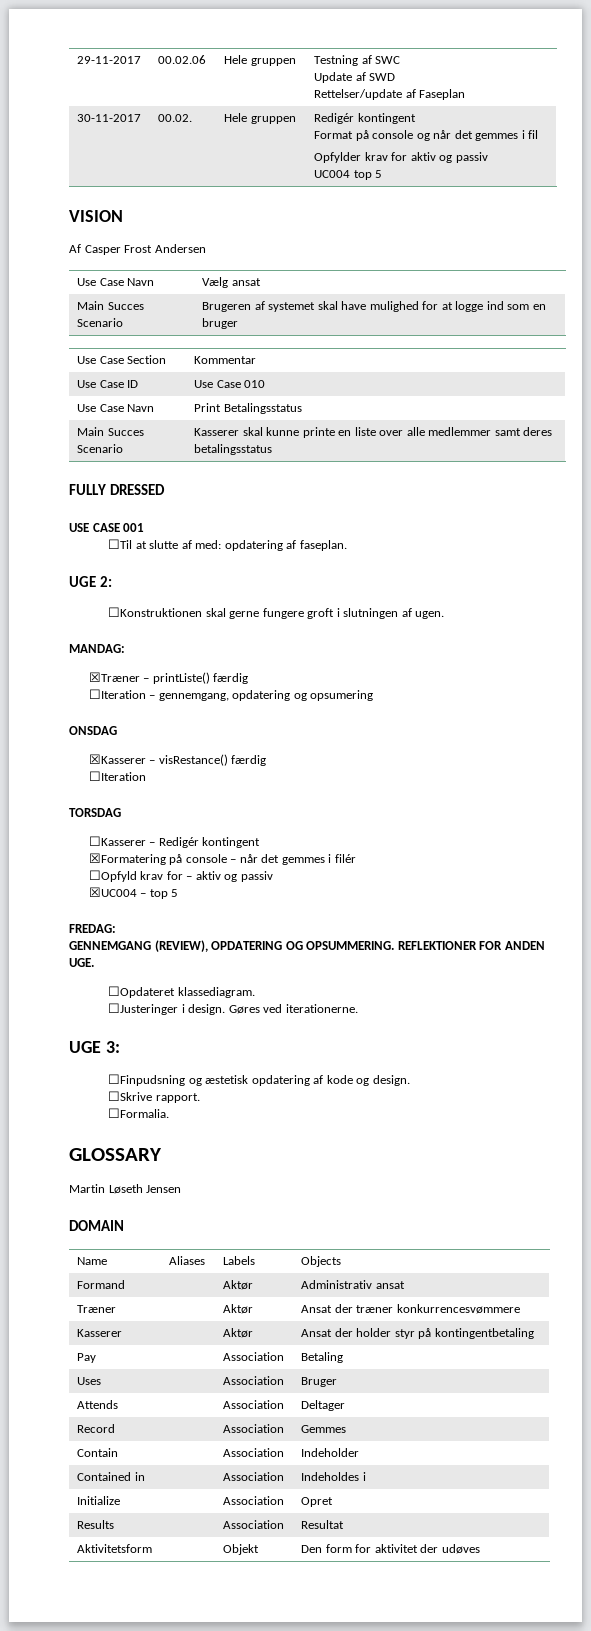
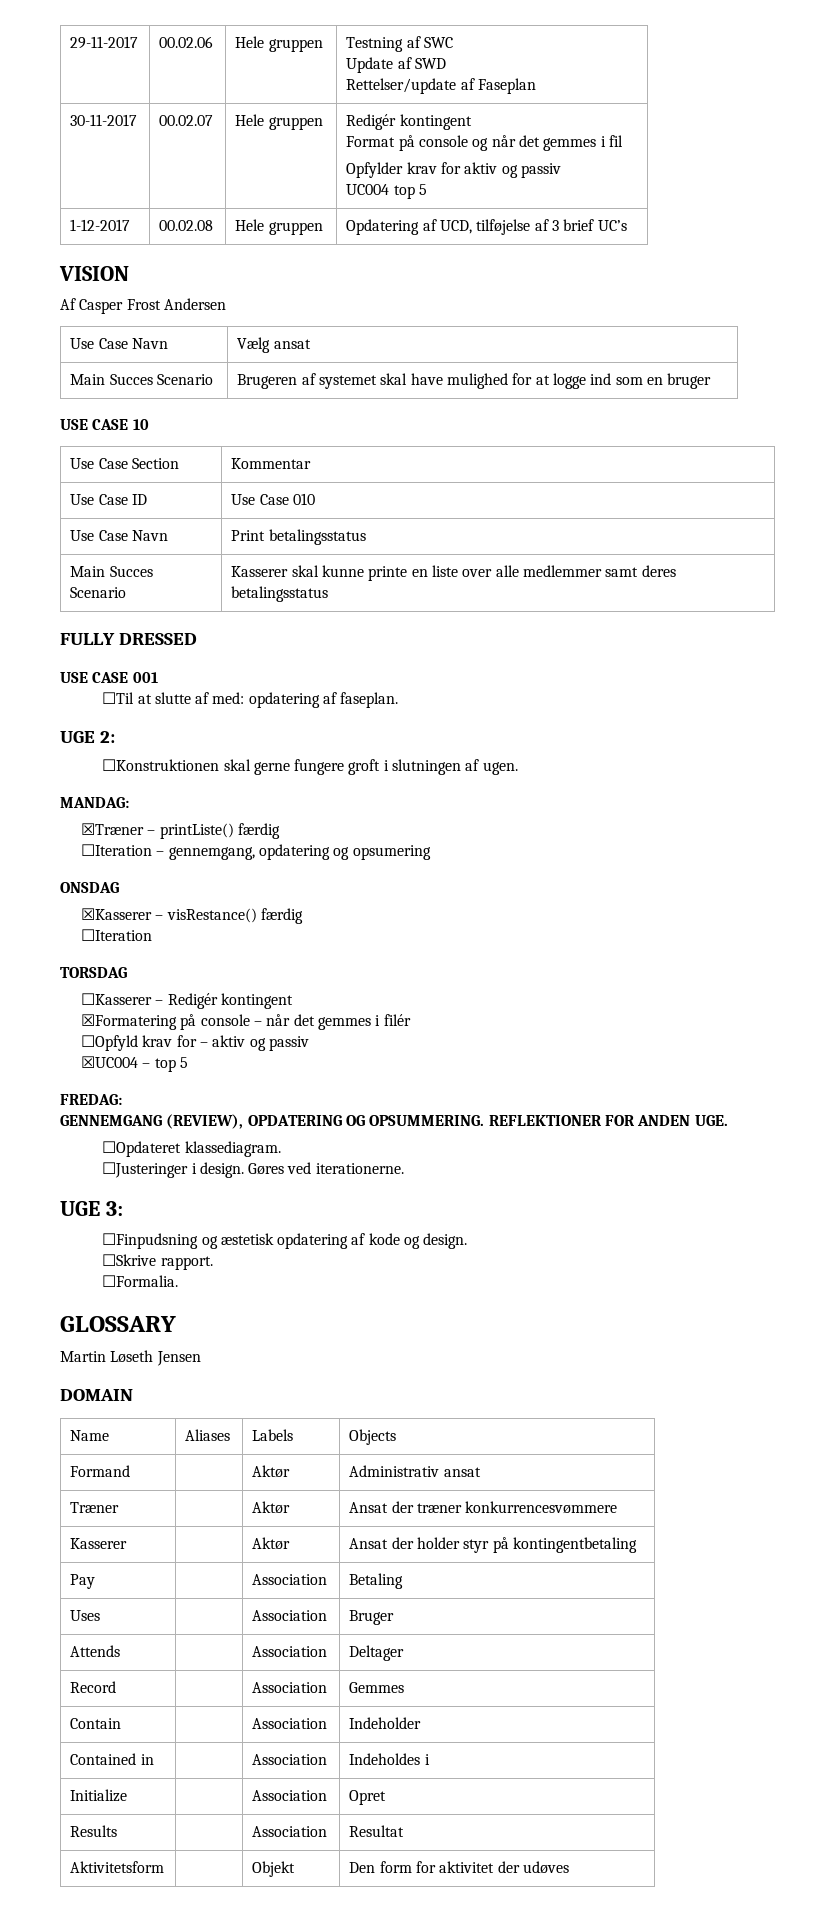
[158,114,193,122] 00.02. -> [159,115,214,126] 00.02.07
(383, 174) none -> [70,219,131,231] [159,220,214,231] [235,219,323,235] [346,219,627,235] // 1-12-2017 | 00.02.08 | Hele gruppen | Opdatering af UCD, tilføjelse af 3 brief UC’s
(239, 323) none -> [60,419,149,430] // USE CASE 10
[223,403,302,414] Betalingsstatus -> [268,529,366,545] betalingsstatus

